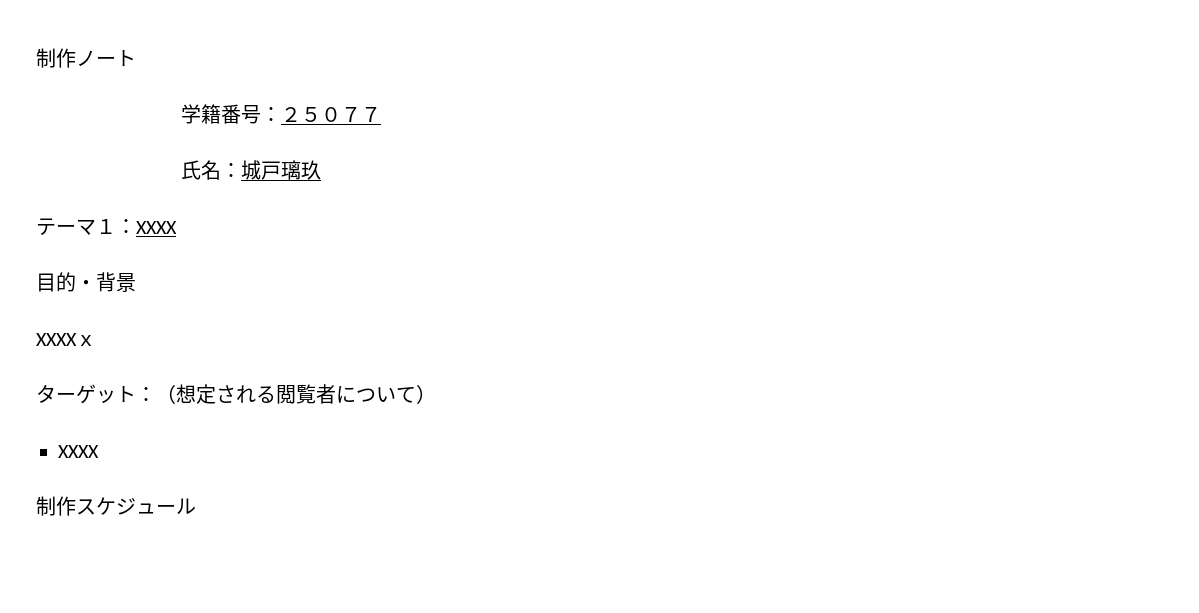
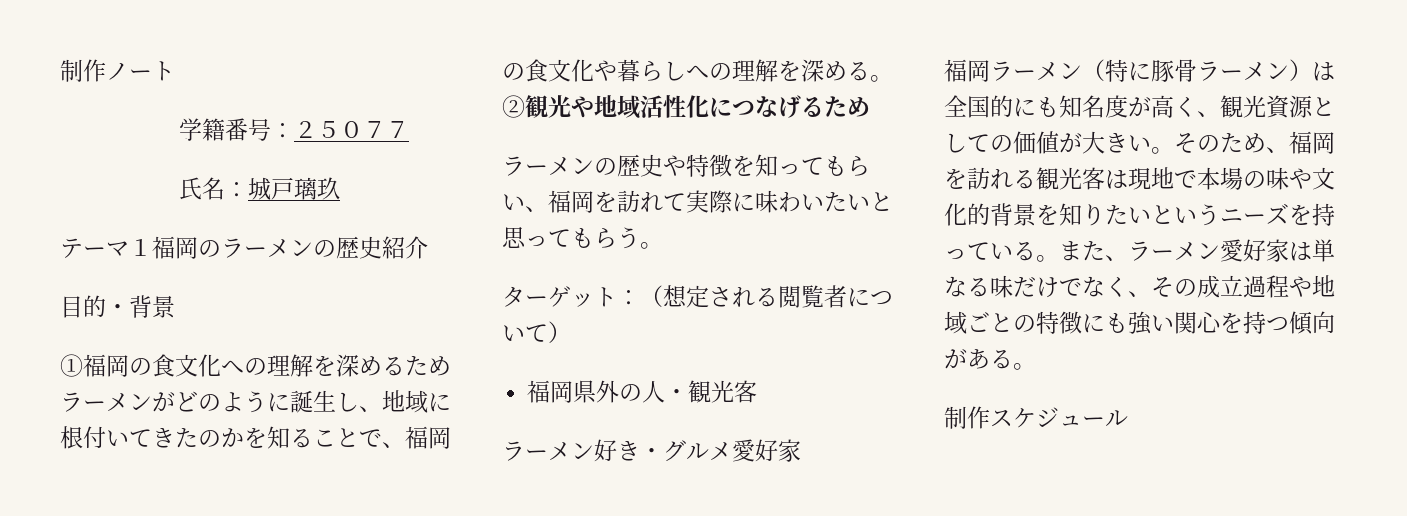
[116,219,177,234] [36,272,136,292] [36,333,96,346] ：XXXX // 目的・背景 // XXXXｘ -> [152,236,428,259] [60,295,175,318] [60,354,451,377] [60,390,451,413] [60,426,451,449] [502,59,893,82] [502,95,870,119] [502,154,870,177] [502,190,893,213] [502,227,663,249] 福岡のラーメンの歴史紹介 // 目的・背景 // ①福岡の食文化への理解を深めるためラーメンがどのように誕生し、地域に根付いてきたのかを知ることで、福岡の食文化や暮らしへの理解を深める。②観光や地域活性化につなげるため // ラーメンの歴史や特徴を知ってもらい、福岡を訪れて実際に味わいたいと思ってもらう。
[58,445,99,458] XXXX -> [527,380,758,403] [502,439,801,462] [944,59,1335,82] [944,95,1335,119] [944,131,1335,154] [944,167,1335,190] [944,203,1335,226] [944,239,1335,262] [944,275,1335,298] [944,311,1335,335] [944,349,1036,370] 福岡県外の人・観光客 // ラーメン好き・グルメ愛好家 // 福岡ラーメン（特に豚骨ラーメン）は全国的にも知名度が高く、観光資源としての価値が大きい。そのため、福岡を訪れる観光客は現地で本場の味や文化的背景を知りたいというニーズを持っている。また、ラーメン愛好家は単なる味だけでなく、その成立過程や地域ごとの特徴にも強い関心を持つ傾向がある。

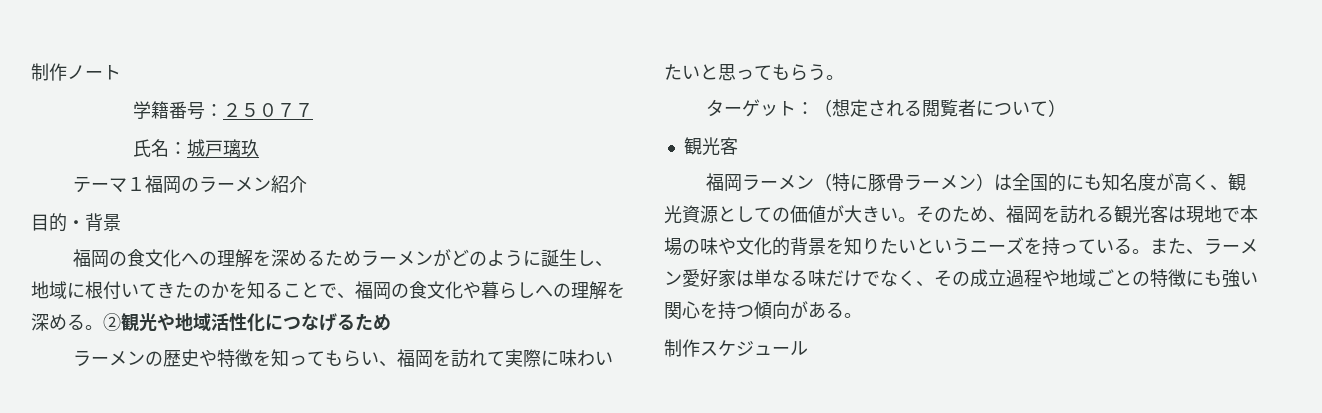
[313,236,382,259] の歴史 -> (271, 184) none
[60,354,83,377] ① -> (121, 222) none
[527,380,758,403] [502,439,801,462] 福岡県外の人・観光客 // ラーメン好き・グルメ愛好家 -> [683,137,738,156] 観光客

